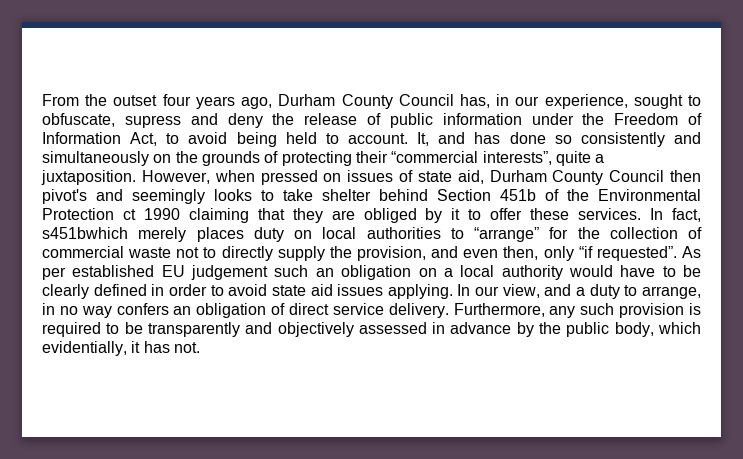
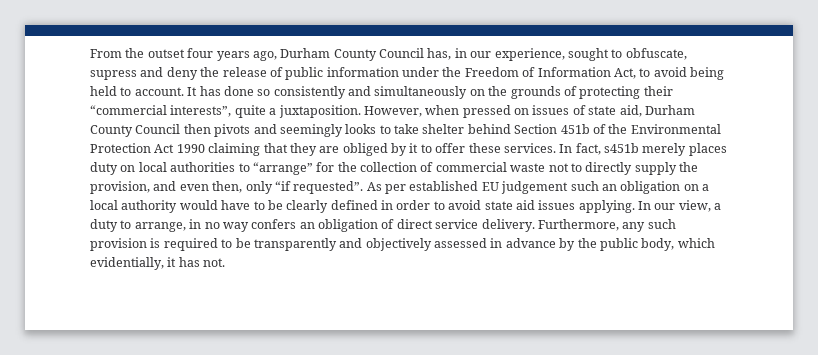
[417,132,466,146] It, and -> [187,87,198,96] It
[42,189,87,204] pivot's -> [214,124,251,137] pivots
[122,209,136,220] ct -> [154,144,175,153] Act
[42,227,128,239] s451bwhich -> [604,143,639,153] s451b
[544,284,572,296] and -> (711, 206) none

